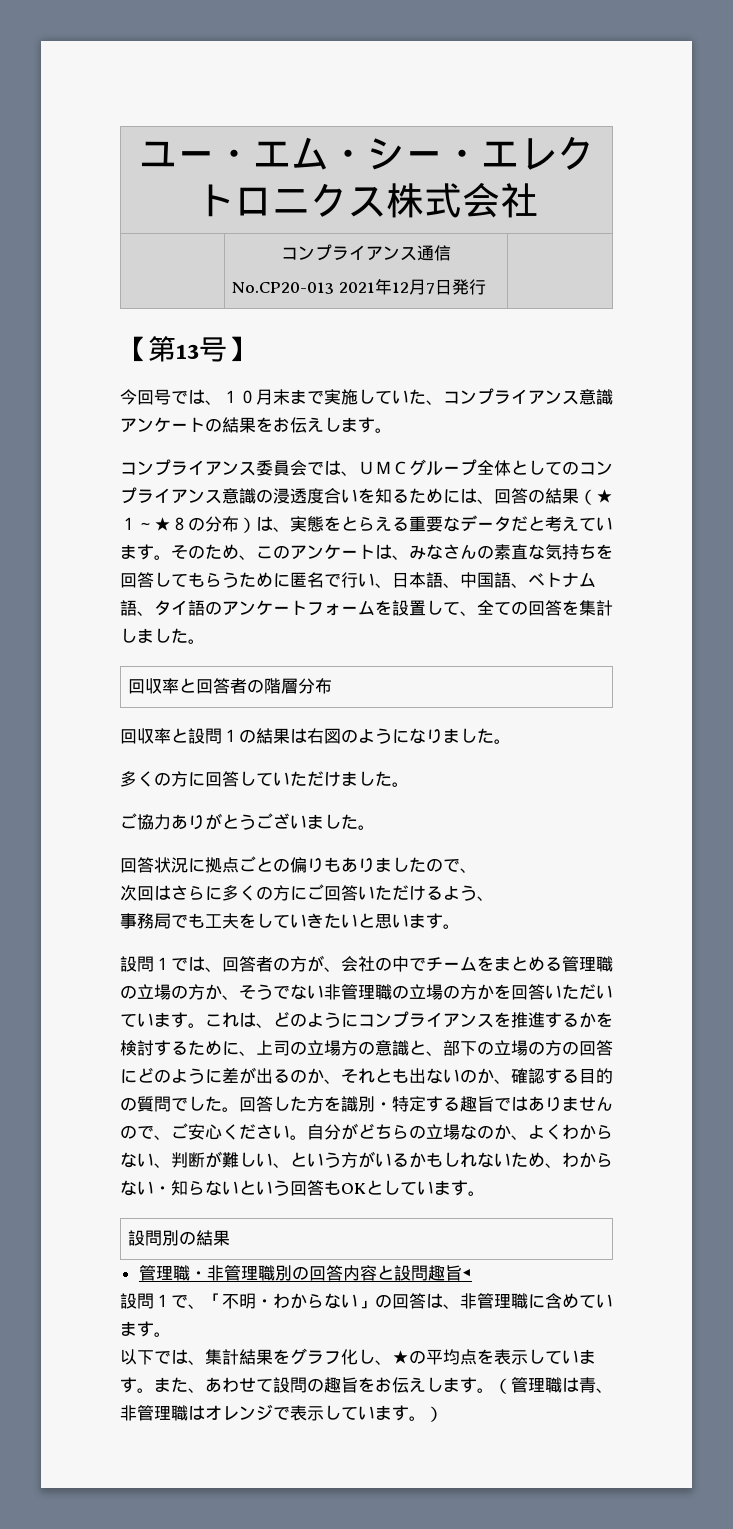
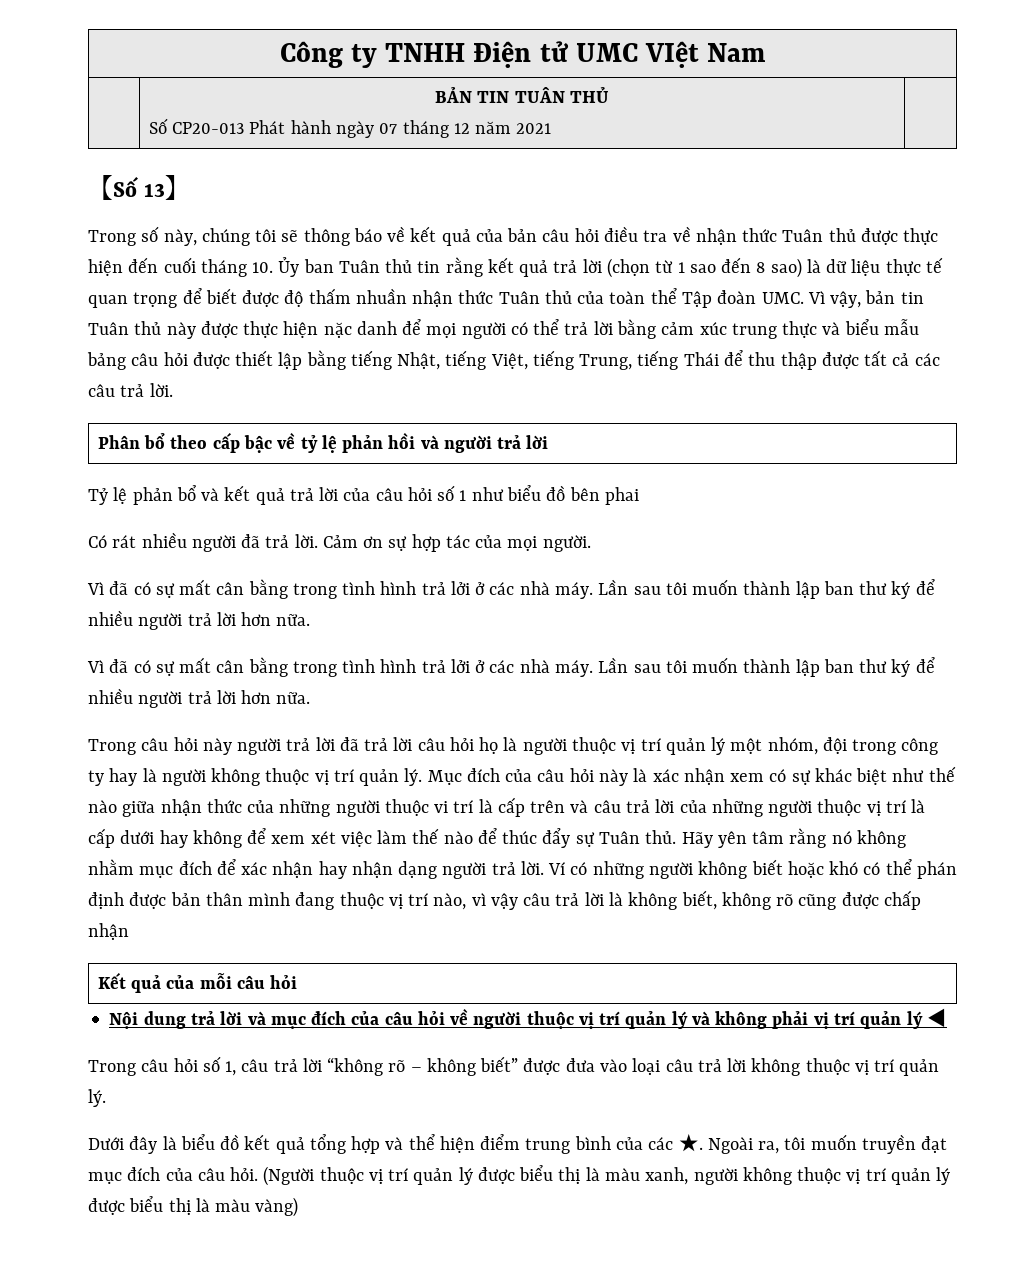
[138,136,595,170] [195,182,538,218] [281,244,451,261] [232,278,486,295] ユー・エム・シー・エレクトロニクス株式会社 // | コンプライアンス通信 // No.CP20-013 2021年12月7日発行 -> [279,41,766,68] [435,87,609,103] [148,118,552,138] Công ty TNHH Điện tử UMC VIệt Nam // | BẢN TIN TUÂN THỦ // Số CP20-013 Phát hành ngày 07 tháng 12 năm 2021
[148,336,227,362] 第13号 -> [113,177,165,197] Số 13
[120,388,613,405] [120,417,392,433] [120,459,613,476] [120,487,613,505] [120,515,613,533] [120,544,613,560] [120,572,596,588] [120,600,613,616] [120,628,205,644] [128,678,333,694] [120,728,511,744] [120,771,409,787] [120,813,375,830] [120,856,477,873] [120,884,494,901] [120,913,460,929] [120,955,613,972] [120,984,613,1000] [120,1011,613,1028] [120,1040,613,1056] [120,1067,613,1084] [120,1096,613,1112] [120,1123,613,1140] [120,1151,613,1168] [120,1180,485,1196] [128,1230,231,1246] [138,1265,472,1281] [120,1293,613,1309] [120,1321,171,1337] [120,1348,596,1365] [120,1377,613,1394] [120,1404,443,1422] 今回号では、１０月末まで実施していた、コンプライアンス意識アンケートの結果をお伝えします。 // コンプライアンス委員会では、ＵＭＣグループ全体としてのコンプライアンス意識の浸透度合いを知るためには、回答の結果（★１～★８の分布）は、実態をとらえる重要なデータだと考えています。そのため、このアンケートは、みなさんの素直な気持ちを回答してもらうために匿名で行い、日本語、中国語、ベトナム語、タイ語のアンケートフォームを設置して、全ての回答を集計しました。 // 回収率と回答者の階層分布 // 回収率と設問１の結果は右図のようになりました。 // 多くの方に回答していただけました。 // ご協力ありがとうございました。 // 回答状況に拠点ごとの偏りもありましたので、 // 次回はさらに多くの方にご回答いただけるよう、 // 事務局でも工夫をしていきたいと思います。 // 設問１では、回答者の方が、会社の中でチームをまとめる管理職の立場の方か、そうでない非管理職の立場の方かを回答いただいています。これは、どのようにコンプライアンスを推進するかを検討するために、上司の立場方の意識と、部下の立場の方の回答にどのように差が出るのか、それとも出ないのか、確認する目的の質問でした。回答した方を識別・特定する趣旨ではありませんので、ご安心ください。自分がどちらの立場なのか、よくわからない、判断が難しい、という方がいるかもしれないため、わからない・知らないという回答もOKとしています。 // 設問別の結果 // 管理職・非管理職別の回答内容と設問趣旨◀ // 設問１で、「不明・わからない」の回答は、非管理職に含めています。 // 以下では、集計結果をグラフ化し、★の平均点を表示しています。また、あわせて設問の趣旨をお伝えします。（管理職は青、非管理職はオレンジで表示しています。） -> [88,226,939,246] [88,257,943,278] [88,288,924,308] [88,319,919,339] [87,350,940,370] [88,383,173,397] [97,433,549,453] [88,485,639,505] [88,532,591,552] [87,579,935,599] [88,610,311,630] [87,657,935,677] [88,688,311,708] [88,737,939,755] [88,766,956,786] [88,797,926,817] [88,828,906,848] [88,859,957,879] [88,890,921,910] [88,923,129,940] [97,973,298,993] [109,1008,947,1029] [88,1056,940,1076] [88,1089,106,1107] [88,1134,948,1154] [88,1165,951,1186] [88,1196,299,1217] Trong số này, chúng tôi sẽ thông báo về kết quả của bản câu hỏi điều tra về nhận thức Tuân thủ được thực hiện đến cuối tháng 10. Ủy ban Tuân thủ tin rằng kết quả trả lời (chọn từ 1 sao đến 8 sao) là dữ liệu thực tế quan trọng để biết được độ thấm nhuần nhận thức Tuân thủ của toàn thể Tập đoàn UMC. Vì vậy, bản tin Tuân thủ này được thực hiện nặc danh để mọi người có thể trả lời bằng cảm xúc trung thực và biểu mẫu bảng câu hỏi được thiết lập bằng tiếng Nhật, tiếng Việt, tiếng Trung, tiếng Thái để thu thập được tất cả các câu trả lời. // Phân bổ theo cấp bậc về tỷ lệ phản hồi và người trả lời // Tỷ lệ phản bổ và kết quả trả lời của câu hỏi số 1 như biểu đồ bên phai // Có rát nhiều người đã trả lời. Cảm ơn sự hợp tác của mọi người. // Vì đã có sự mất cân bằng trong tình hình trả lởi ở các nhà máy. Lần sau tôi muốn thành lập ban thư ký để nhiều người trả lời hơn nữa. // Vì đã có sự mất cân bằng trong tình hình trả lởi ở các nhà máy. Lần sau tôi muốn thành lập ban thư ký để nhiều người trả lời hơn nữa. // Trong câu hỏi này người trả lời đã trả lời câu hỏi họ là người thuộc vị trí quản lý một nhóm, đội trong công ty hay là người không thuộc vị trí quản lý. Mục đích của câu hỏi này là xác nhận xem có sự khác biệt như thế nào giữa nhận thức của những người thuộc vi trí là cấp trên và câu trả lời của những người thuộc vị trí là cấp dưới hay không để xem xét việc làm thế nào để thúc đẩy sự Tuân thủ. Hãy yên tâm rằng nó không nhằm mục đích để xác nhận hay nhận dạng người trả lời. Ví có những người không biết hoặc khó có thể phán định được bản thân mình đang thuộc vị trí nào, vì vậy câu trả lời là không biết, không rõ cũng được chấp nhận // Kết quả của mỗi câu hỏi // Nội dung trả lời và mục đích của câu hỏi về người thuộc vị trí quản lý và không phải vị trí quản lý ◀ // Trong câu hỏi số 1, câu trả lời “không rõ – không biết” được đưa vào loại câu trả lời không thuộc vị trí quản lý. // Dưới đây là biểu đồ kết quả tổng hợp và thể hiện điểm trung bình của các ★. Ngoài ra, tôi muốn truyền đạt mục đích của câu hỏi. (Người thuộc vị trí quản lý được biểu thị là màu xanh, người không thuộc vị trí quản lý được biểu thị là màu vàng)

